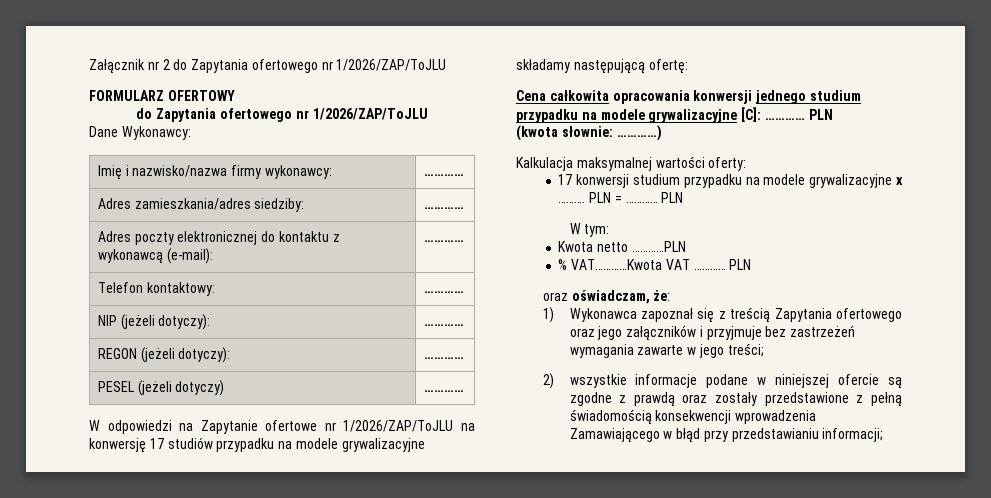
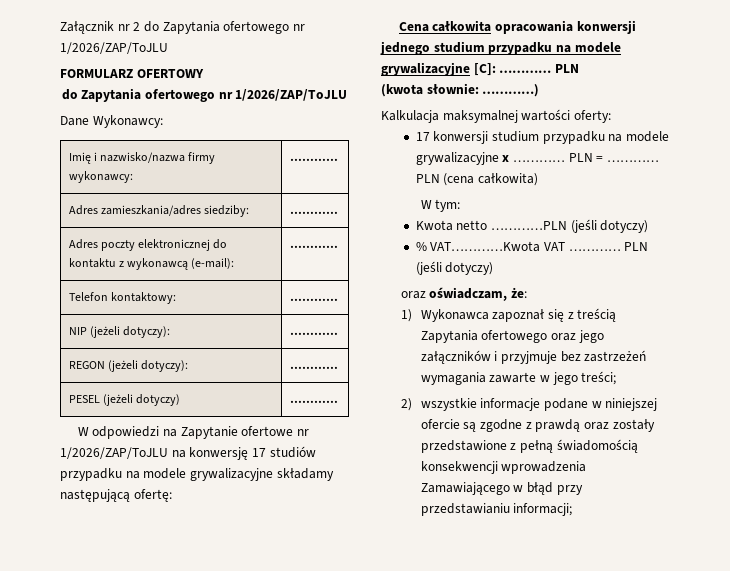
[558,201,586,203] ………. -> [512,160,565,162] …………
(684, 197) none -> [443,173,538,186] (cena całkowita)
(686, 246) none -> [570,219,649,233] (jeśli dotyczy)
(752, 264) none -> [415,261,494,275] (jeśli dotyczy)

